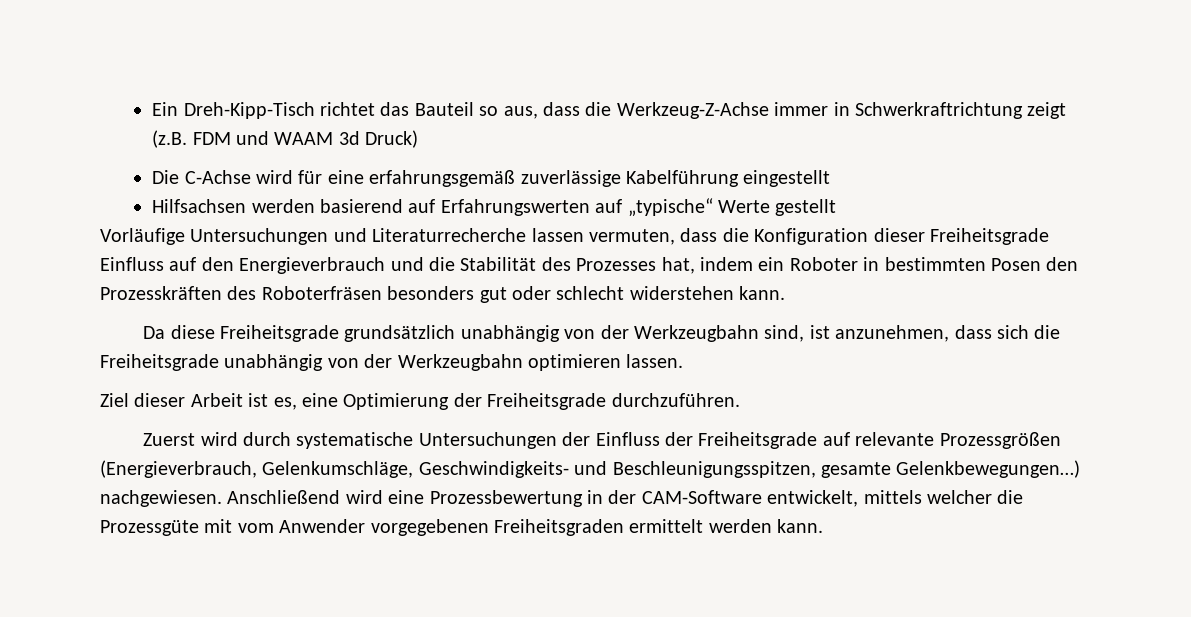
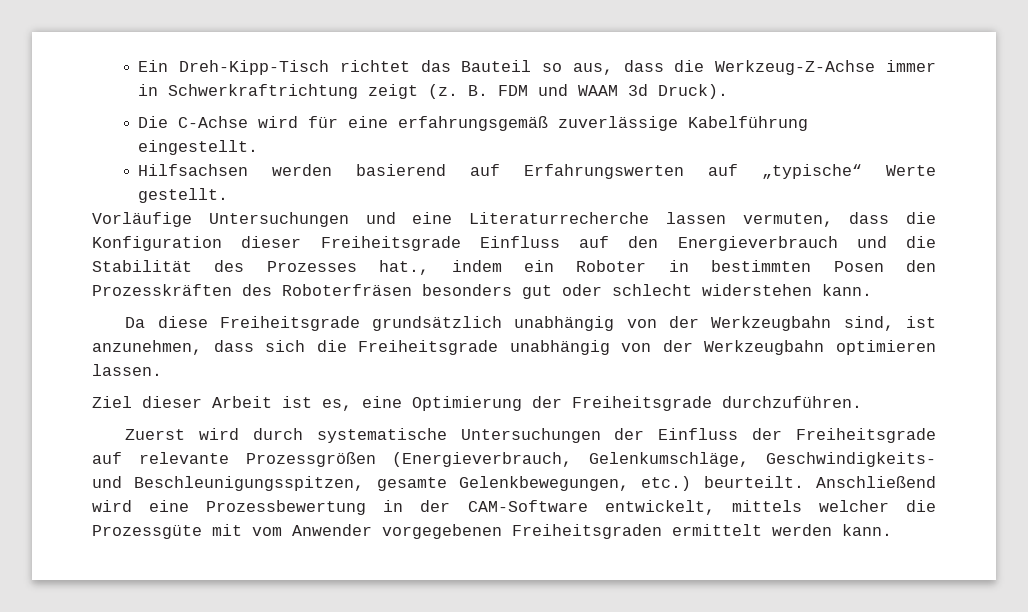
[152,130,188,148] (z.B. -> [428,84,489,99] (z. B.
[365,130,419,148] Druck) -> [658,84,729,99] Druck).
[743,170,831,187] eingestellt -> [138,140,259,155] eingestellt.
[775,199,837,216] gestellt -> [138,188,229,203] gestellt.
(367, 235) none -> [412,212,453,224] eine
[661,257,695,274] hat, -> [379,260,430,275] hat.,
[896,460,1081,478] [100,490,222,507] Gelenkbewegungen…) nachgewiesen. -> [458,476,804,491] Gelenkbewegungen, etc.) beurteilt.

